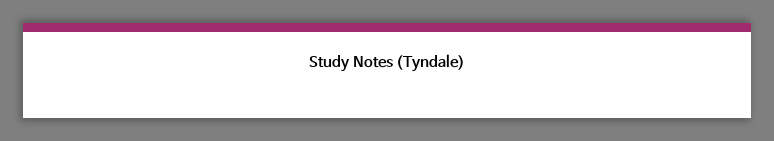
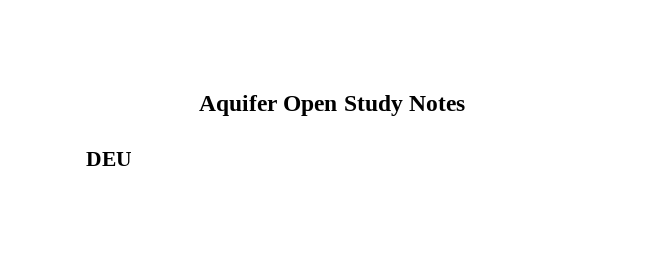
(308, 63) none -> [198,95,338,116] Aquifer Open
[396,54,466,72] (Tyndale) -> [86,152,132,166] // DEU

